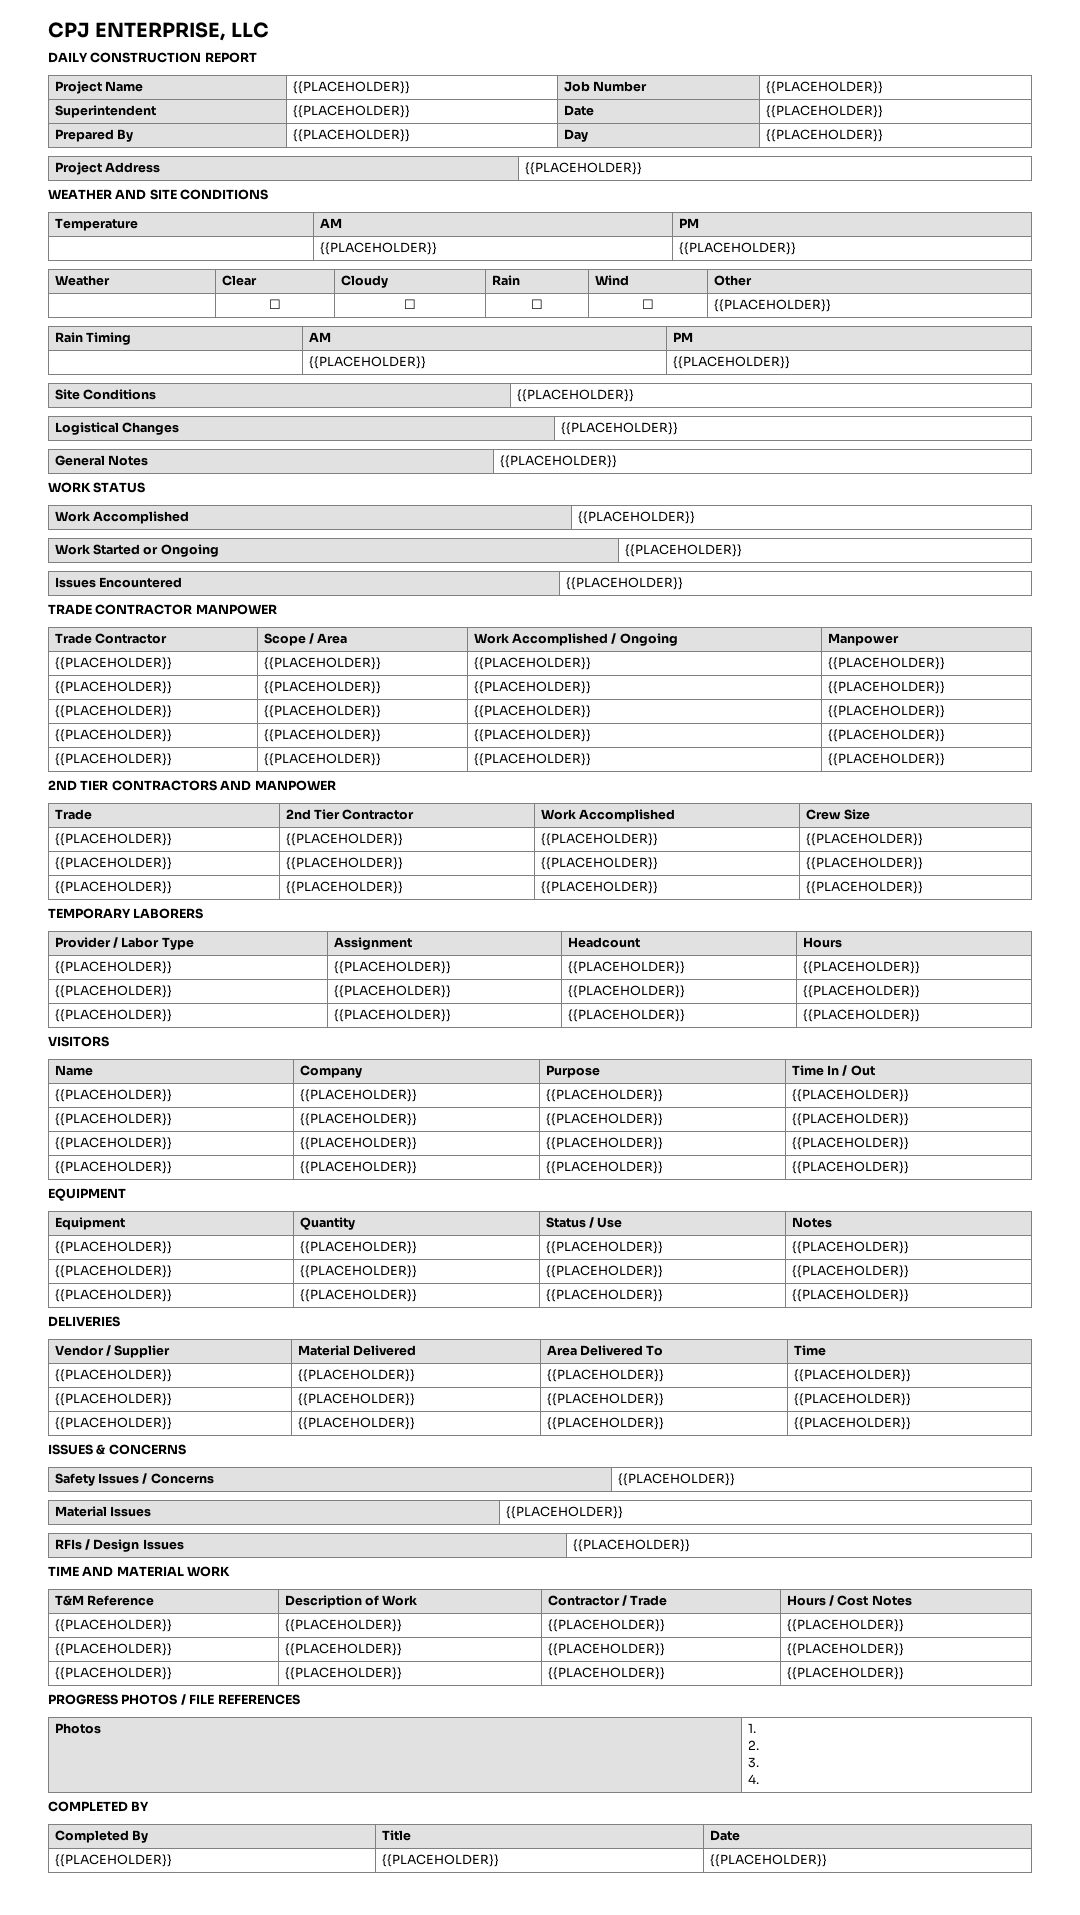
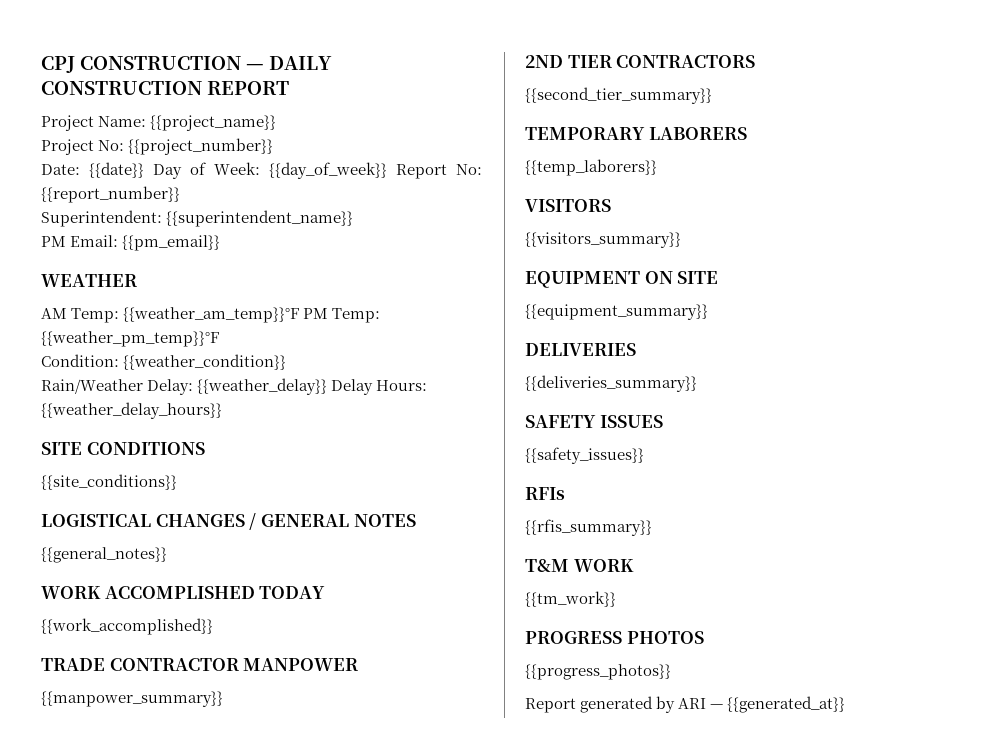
[95,22,269,41] ENTERPRISE, LLC // -> [80,56,265,70] CONSTRUCTION —
[54,81,143,94] [292,81,410,94] [563,81,647,92] [765,81,883,94] [54,105,156,118] [292,105,410,118] [563,105,594,116] [765,105,883,118] [54,129,133,142] [292,129,410,142] [563,129,588,142] [765,129,883,142] [54,162,160,175] [524,162,642,175] [48,189,269,200] [54,218,138,231] [319,218,342,228] [678,218,699,228] [319,242,437,255] [678,242,796,255] [54,275,110,286] [221,275,257,286] [340,275,388,288] [491,275,520,286] [594,275,629,286] [713,275,752,286] [269,299,281,309] [404,299,416,309] [531,299,543,309] [642,299,654,309] [713,299,831,312] [54,332,131,345] [308,332,331,342] [672,332,693,342] [308,356,426,369] [672,356,790,369] [54,389,156,400] [516,389,634,402] [54,422,179,435] [560,422,678,435] [54,455,148,466] [499,455,617,468] [48,482,146,493] [54,511,189,524] [577,511,695,524] [54,544,219,557] [624,544,742,557] [54,577,182,588] [565,577,683,590] [48,604,277,615] [54,633,167,644] [263,633,348,646] [473,633,678,646] [827,633,899,646] [54,657,172,670] [263,657,381,670] [473,657,591,670] [827,657,945,670] [54,681,172,694] [263,681,381,694] [473,681,591,694] [827,681,945,694] [54,705,172,718] [263,705,381,718] [473,705,591,718] [827,705,945,718] [54,729,172,742] [263,729,381,742] [473,729,591,742] [827,729,945,742] [54,753,172,766] [263,753,381,766] [473,753,591,766] [827,753,945,766] [48,780,336,791] [54,809,92,820] [285,809,415,820] [540,809,675,822] [805,809,870,820] [54,833,172,846] [285,833,403,846] [540,833,658,846] [805,833,923,846] [54,857,172,870] [285,857,403,870] [540,857,658,870] [805,857,923,870] [54,881,172,894] [285,881,403,894] [540,881,658,894] [805,881,923,894] [48,908,204,919] [54,937,194,950] [333,937,412,950] [567,937,640,948] [802,937,842,948] [54,961,172,974] [333,961,451,974] [567,961,685,974] [802,961,920,974] [54,985,172,998] [333,985,451,998] [567,985,685,998] [802,985,920,998] [54,1009,172,1022] [333,1009,451,1022] [567,1009,685,1022] [802,1009,920,1022] [48,1036,109,1047] [54,1065,93,1076] [299,1065,362,1078] [545,1065,600,1078] [791,1065,875,1076] [54,1089,172,1102] [299,1089,417,1102] [545,1089,663,1102] [791,1089,909,1102] [54,1113,172,1126] [299,1113,417,1126] [545,1113,663,1126] [791,1113,909,1126] [54,1137,172,1150] [299,1137,417,1150] [545,1137,663,1150] [791,1137,909,1150] [54,1161,172,1174] [299,1161,417,1174] [545,1161,663,1174] [791,1161,909,1174] [48,1188,126,1201] [54,1217,125,1230] [299,1217,355,1230] [545,1217,623,1228] [791,1217,832,1228] [54,1241,172,1254] [299,1241,417,1254] [545,1241,663,1254] [791,1241,909,1254] [54,1265,172,1278] [299,1265,417,1278] [545,1265,663,1278] [791,1265,909,1278] [54,1289,172,1302] [299,1289,417,1302] [545,1289,663,1302] [791,1289,909,1302] [48,1316,120,1327] [54,1345,171,1358] [297,1345,416,1356] [546,1345,664,1356] [793,1345,826,1356] [54,1369,172,1382] [297,1369,415,1382] [546,1369,664,1382] [793,1369,911,1382] [54,1393,172,1406] [297,1393,415,1406] [546,1393,664,1406] [793,1393,911,1406] [54,1417,172,1430] [297,1417,415,1430] [546,1417,664,1430] [793,1417,911,1430] [48,1444,186,1455] [54,1473,214,1486] [617,1473,735,1486] [54,1506,151,1517] [505,1506,623,1519] [54,1539,184,1552] [572,1539,690,1552] [48,1566,231,1577] [54,1595,154,1606] [284,1595,418,1608] [547,1595,668,1606] [786,1595,912,1606] [54,1619,172,1632] [284,1619,402,1632] [547,1619,665,1632] [786,1619,904,1632] [54,1643,172,1656] [284,1643,402,1656] [547,1643,665,1656] [786,1643,904,1656] [54,1667,172,1680] [284,1667,402,1680] [547,1667,665,1680] [786,1667,904,1680] [48,1694,300,1705] [54,1723,101,1734] [747,1723,756,1733] [747,1740,759,1750] [747,1757,759,1768] [747,1774,759,1784] [48,1801,150,1812] [54,1830,148,1843] [381,1830,411,1841] [709,1830,740,1841] [54,1854,172,1867] [381,1854,499,1867] [709,1854,827,1867] // Project Name | {{PLACEHOLDER}} | Job Number | {{PLACEHOLDER}} // Superintendent | {{PLACEHOLDER}} | Date | {{PLACEHOLDER}} // Prepared By | {{PLACEHOLDER}} | Day | {{PLACEHOLDER}} // Project Address | {{PLACEHOLDER}} // WEATHER AND SITE CONDITIONS // Temperature | AM | PM // | {{PLACEHOLDER}} | {{PLACEHOLDER}} // Weather | Clear | Cloudy | Rain | Wind | Other // | ☐ | ☐ | ☐ | ☐ | {{PLACEHOLDER}} // Rain Timing | AM | PM // | {{PLACEHOLDER}} | {{PLACEHOLDER}} // Site Conditions | {{PLACEHOLDER}} // Logistical Changes | {{PLACEHOLDER}} // General Notes | {{PLACEHOLDER}} // WORK STATUS // Work Accomplished | {{PLACEHOLDER}} // Work Started or Ongoing | {{PLACEHOLDER}} // Issues Encountered | {{PLACEHOLDER}} // TRADE CONTRACTOR MANPOWER // Trade Contractor | Scope / Area | Work Accomplished / Ongoing | Manpower // {{PLACEHOLDER}} | {{PLACEHOLDER}} | {{PLACEHOLDER}} | {{PLACEHOLDER}} // {{PLACEHOLDER}} | {{PLACEHOLDER}} | {{PLACEHOLDER}} | {{PLACEHOLDER}} // {{PLACEHOLDER}} | {{PLACEHOLDER}} | {{PLACEHOLDER}} | {{PLACEHOLDER}} // {{PLACEHOLDER}} | {{PLACEHOLDER}} | {{PLACEHOLDER}} | {{PLACEHOLDER}} // {{PLACEHOLDER}} | {{PLACEHOLDER}} | {{PLACEHOLDER}} | {{PLACEHOLDER}} // 2ND TIER CONTRACTORS AND MANPOWER // Trade | 2nd Tier Contractor | Work Accomplished | Crew Size // {{PLACEHOLDER}} | {{PLACEHOLDER}} | {{PLACEHOLDER}} | {{PLACEHOLDER}} // {{PLACEHOLDER}} | {{PLACEHOLDER}} | {{PLACEHOLDER}} | {{PLACEHOLDER}} // {{PLACEHOLDER}} | {{PLACEHOLDER}} | {{PLACEHOLDER}} | {{PLACEHOLDER}} // TEMPORARY LABORERS // Provider / Labor Type | Assignment | Headcount | Hours // {{PLACEHOLDER}} | {{PLACEHOLDER}} | {{PLACEHOLDER}} | {{PLACEHOLDER}} // {{PLACEHOLDER}} | {{PLACEHOLDER}} | {{PLACEHOLDER}} | {{PLACEHOLDER}} // {{PLACEHOLDER}} | {{PLACEHOLDER}} | {{PLACEHOLDER}} | {{PLACEHOLDER}} // VISITORS // Name | Company | Purpose | Time In / Out // {{PLACEHOLDER}} | {{PLACEHOLDER}} | {{PLACEHOLDER}} | {{PLACEHOLDER}} // {{PLACEHOLDER}} | {{PLACEHOLDER}} | {{PLACEHOLDER}} | {{PLACEHOLDER}} // {{PLACEHOLDER}} | {{PLACEHOLDER}} | {{PLACEHOLDER}} | {{PLACEHOLDER}} // {{PLACEHOLDER}} | {{PLACEHOLDER}} | {{PLACEHOLDER}} | {{PLACEHOLDER}} // EQUIPMENT // Equipment | Quantity | Status / Use | Notes // {{PLACEHOLDER}} | {{PLACEHOLDER}} | {{PLACEHOLDER}} | {{PLACEHOLDER}} // {{PLACEHOLDER}} | {{PLACEHOLDER}} | {{PLACEHOLDER}} | {{PLACEHOLDER}} // {{PLACEHOLDER}} | {{PLACEHOLDER}} | {{PLACEHOLDER}} | {{PLACEHOLDER}} // DELIVERIES // Vendor / Supplier | Material Delivered | Area Delivered To | Time // {{PLACEHOLDER}} | {{PLACEHOLDER}} | {{PLACEHOLDER}} | {{PLACEHOLDER}} // {{PLACEHOLDER}} | {{PLACEHOLDER}} | {{PLACEHOLDER}} | {{PLACEHOLDER}} // {{PLACEHOLDER}} | {{PLACEHOLDER}} | {{PLACEHOLDER}} | {{PLACEHOLDER}} // ISSUES & CONCERNS // Safety Issues / Concerns | {{PLACEHOLDER}} // Material Issues | {{PLACEHOLDER}} // RFIs / Design Issues | {{PLACEHOLDER}} // TIME AND MATERIAL WORK // T&M Reference | Description of Work | Contractor / Trade | Hours / Cost Notes // {{PLACEHOLDER}} | {{PLACEHOLDER}} | {{PLACEHOLDER}} | {{PLACEHOLDER}} // {{PLACEHOLDER}} | {{PLACEHOLDER}} | {{PLACEHOLDER}} | {{PLACEHOLDER}} // {{PLACEHOLDER}} | {{PLACEHOLDER}} | {{PLACEHOLDER}} | {{PLACEHOLDER}} // PROGRESS PHOTOS / FILE REFERENCES // Photos | 1. // 2. // 3. // 4. // COMPLETED BY // Completed By | Title | Date // {{PLACEHOLDER}} | {{PLACEHOLDER}} | {{PLACEHOLDER}} -> [41,115,277,131] [41,138,274,155] [41,162,482,179] [41,186,180,203] [41,210,354,227] [41,235,221,251] [41,274,137,287] [41,307,381,323] [41,331,219,347] [41,354,287,370] [41,378,428,395] [41,402,222,419] [41,442,205,455] [41,474,177,490] [41,513,416,530] [41,547,167,563] [41,586,326,599] [41,618,213,635] [41,658,359,671] [41,691,223,707] [525,55,756,68] [525,87,712,104] [525,127,747,140] [525,159,657,176] [525,199,611,212] [525,232,681,248] [525,271,719,288] [525,304,708,320] [525,343,636,356] [525,375,697,392] [525,415,663,428] [525,447,644,464] [525,487,565,500] [525,519,652,536] [525,559,634,572] [525,591,616,607] [525,631,704,644] [525,664,671,680] [525,696,846,713] // Project Name: {{project_name}} // Project No: {{project_number}} // Date: {{date}} Day of Week: {{day_of_week}} Report No: {{report_number}} // Superintendent: {{superintendent_name}} // PM Email: {{pm_email}} // WEATHER // AM Temp: {{weather_am_temp}}°F PM Temp: {{weather_pm_temp}}°F // Condition: {{weather_condition}} // Rain/Weather Delay: {{weather_delay}} Delay Hours: {{weather_delay_hours}} // SITE CONDITIONS // {{site_conditions}} // LOGISTICAL CHANGES / GENERAL NOTES // {{general_notes}} // WORK ACCOMPLISHED TODAY // {{work_accomplished}} // TRADE CONTRACTOR MANPOWER // {{manpower_summary}} // 2ND TIER CONTRACTORS // {{second_tier_summary}} // TEMPORARY LABORERS // {{temp_laborers}} // VISITORS // {{visitors_summary}} // EQUIPMENT ON SITE // {{equipment_summary}} // DELIVERIES // {{deliveries_summary}} // SAFETY ISSUES // {{safety_issues}} // RFIs // {{rfis_summary}} // T&M WORK // {{tm_work}} // PROGRESS PHOTOS // {{progress_photos}} // Report generated by ARI — {{generated_at}}

